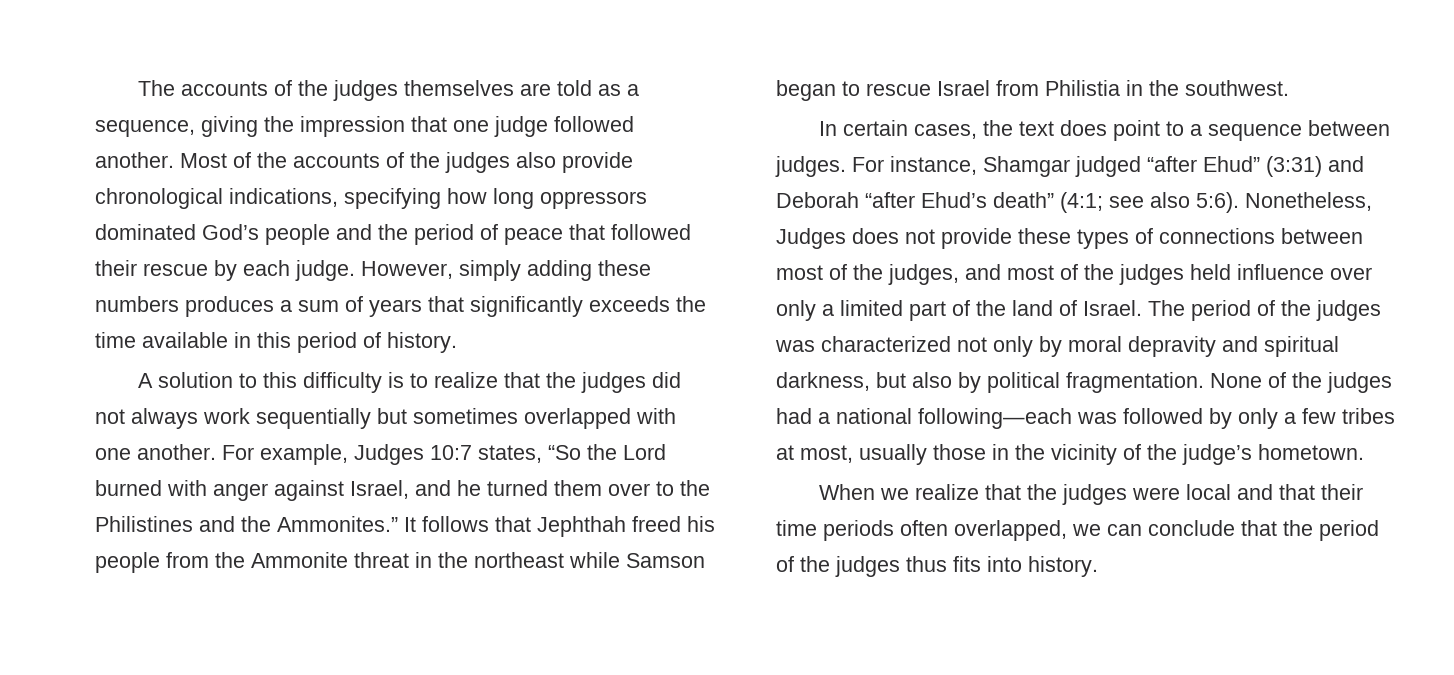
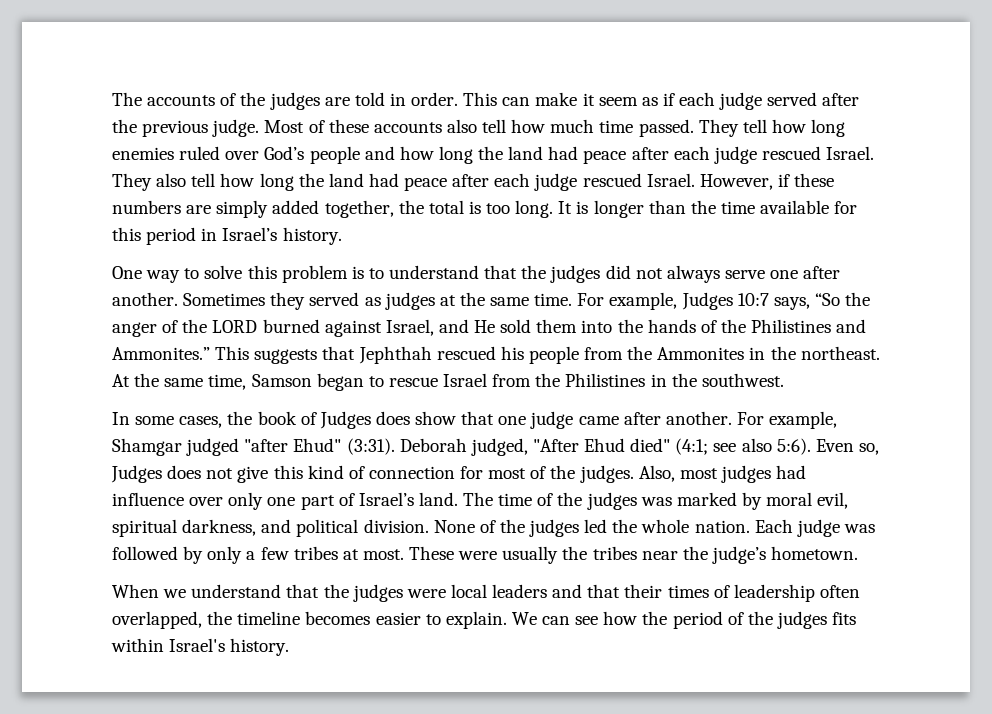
[404,80,515,96] themselves -> (320, 101) none
[598,84,640,96] [95,116,634,137] [95,152,633,173] [95,188,647,209] [95,224,691,245] [95,260,651,281] [95,296,670,317] as a sequence, giving the impression that one judge followed another. Most of the accounts of the judges also provide chronological indications, specifying how long oppressors dominated God’s people and the period of peace that followed their rescue by each judge. However, simply adding these numbers produces a sum of years that significantly exceeds -> [389,92,860,110] [112,119,846,137] [112,146,875,164] [112,173,835,191] [112,200,686,218] in order. This can make it seem as if each judge served after the previous judge. Most of these accounts also tell how much time passed. They tell how long enemies ruled over God’s people and how long the land had peace after each judge rescued Israel. They also tell how long the land had peace after each judge rescued Israel. However, if these numbers are simply added together, the total is too long. It is longer than
[234,332,251,348] in -> [834,201,858,214] for
[363,332,381,348] of -> [201,227,278,241] in Israel’s
[138,372,383,393] A solution to this difficulty -> [112,265,348,283] One way to solve this problem
[434,372,499,388] realize -> [389,265,480,279] understand
[203,408,676,429] [95,444,216,460] work sequentially but sometimes overlapped with one another. -> [724,266,841,279] [112,292,573,310] serve one after another. Sometimes they served as judges at the same time.
[478,445,542,463] states, -> [773,297,810,310] says,
[623,444,666,460] [95,480,710,501] [95,516,489,532] Lord burned with anger against Israel, and he turned them over to the Philistines and the Ammonites.” It follows -> [112,319,867,337] [112,346,318,364] anger of the LORD burned against Israel, and He sold them into the hands of the Philistines and Ammonites.” This suggests
[632,516,681,532] freed -> [436,346,496,360] rescued
[251,552,620,568] Ammonite threat in the northeast while -> [657,346,880,360] [112,373,247,390] Ammonites in the northeast. At the same time,
[1045,80,1120,96] Philistia -> [535,373,646,387] the Philistines
[843,120,909,136] certain -> [135,416,175,425] some
[1019,120,1391,141] [775,156,1364,177] [776,192,1054,208] text does point to a sequence between judges. For instance, Shamgar judged “after Ehud” (3:31) and Deborah “after Ehud’s death” -> [257,411,838,429] [112,438,671,456] book of Judges does show that one judge came after another. For example, Shamgar judged "after Ehud" (3:31). Deborah judged, "After Ehud died"
[1245,192,1372,211] Nonetheless, -> [815,439,879,455] Even so,
[941,228,1363,249] [776,264,1372,285] [776,300,1381,321] [775,336,1339,357] [776,372,1392,393] [776,408,1072,429] provide these types of connections between most of the judges, and most of the judges held influence over only a limited part of the land of Israel. The period of the judges was characterized not only by moral depravity and spiritual darkness, but also by political fragmentation. None of the judges had a national following—each -> [237,465,807,483] [112,492,849,510] [112,519,840,537] give this kind of connection for most of the judges. Also, most judges had influence over only one part of Israel’s land. The time of the judges was marked by moral evil, spiritual darkness, and political division. None of the judges led the whole nation. Each judge
[800,444,1141,465] most, usually those in the vicinity of -> [362,546,678,564] most. These were usually the tribes near
[915,484,980,500] realize -> [191,584,282,598] understand
(1232, 492) none -> [492,584,548,598] leaders
[776,520,1277,541] time periods often overlapped, we can conclude that -> [667,584,860,602] [112,611,638,629] times of leadership often overlapped, the timeline becomes easier to explain. We can see how
[906,556,1022,572] thus fits into -> [832,612,857,625] [111,638,226,652] fits within Israel's

